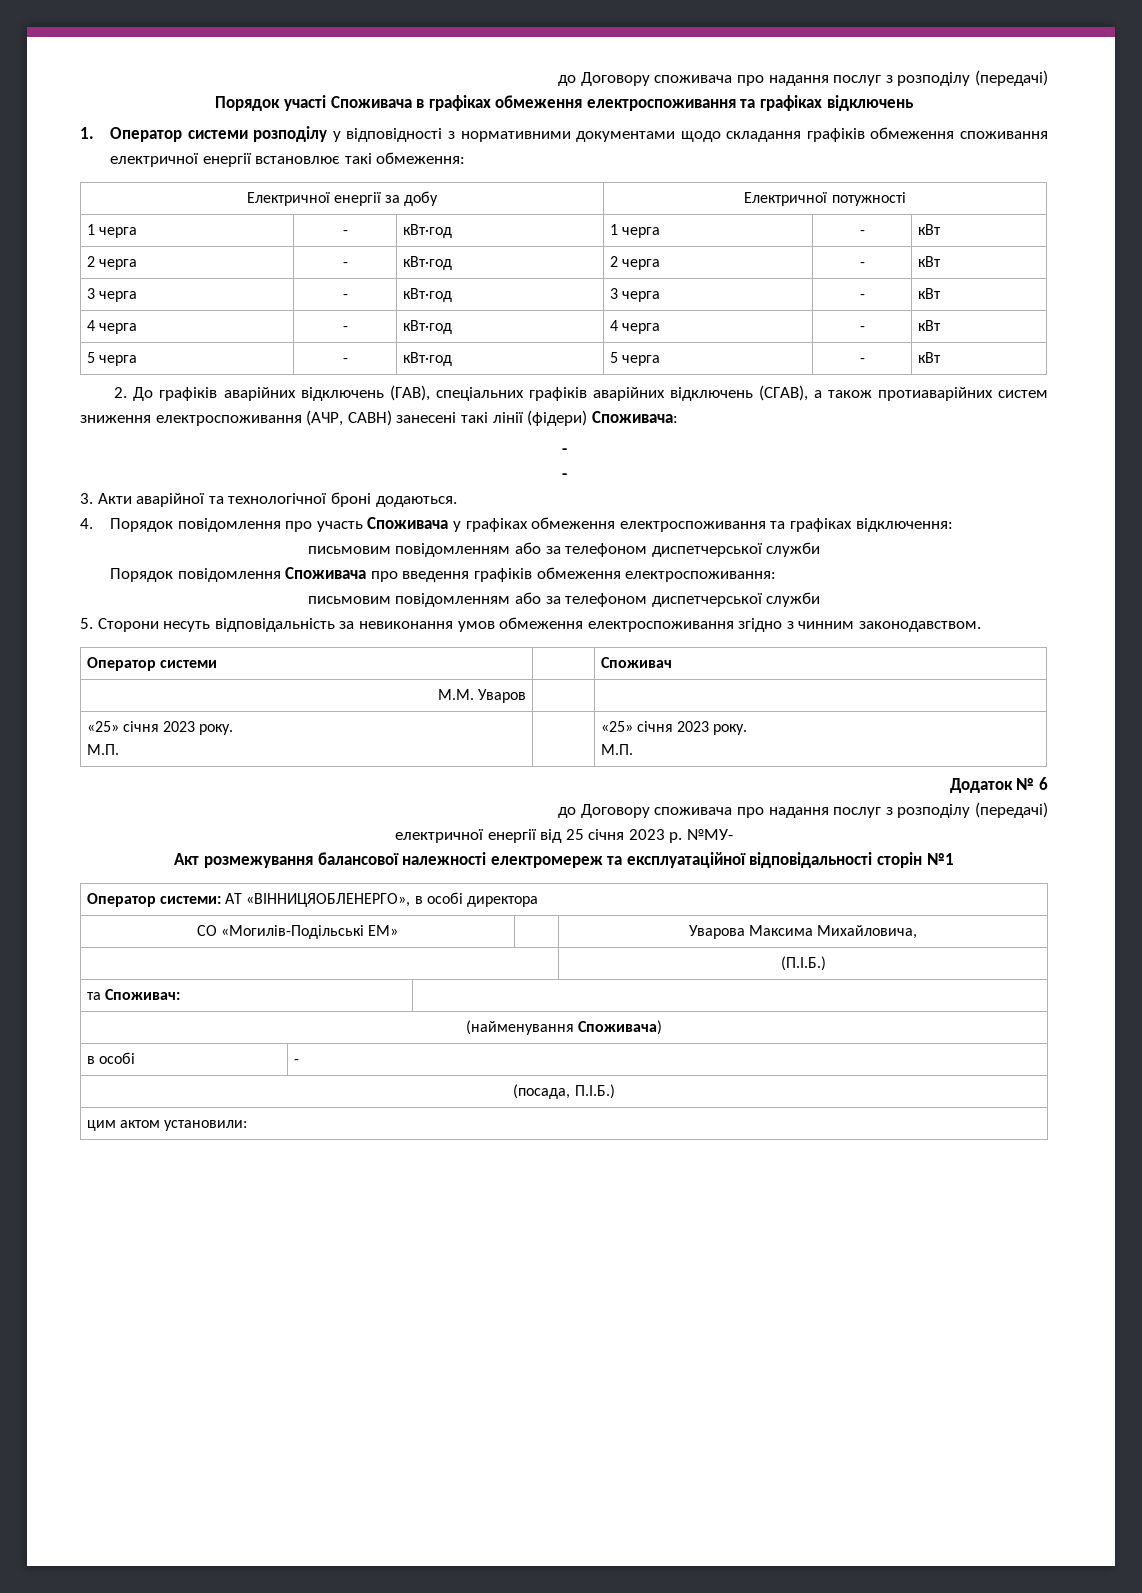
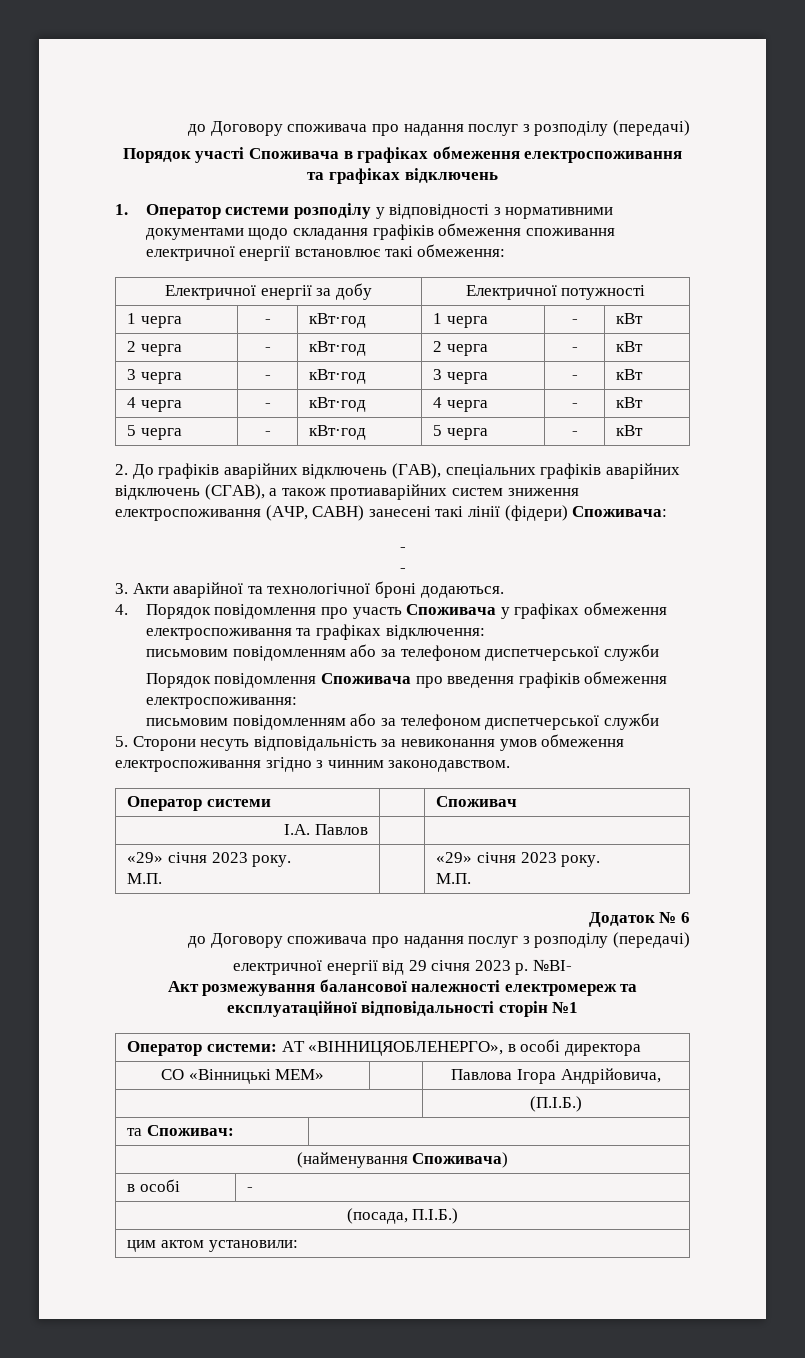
[437,689,527,703] [86,721,119,732] М.М. Уваров | | // «25» -> [284,824,368,835] [127,852,164,863] І.А. Павлов | | // «29»
[600,721,633,732] «25» -> [436,852,473,863] «29»
[565,829,584,840] 25 -> [408,960,427,971] 29
[687,829,734,840] №МУ- -> [533,959,573,971] №ВІ-
[221,925,399,939] [688,925,918,939] «Могилів-Подільські ЕМ» | | Уварова Максима Михайловича, -> [188,1069,325,1084] [451,1068,661,1084] «Вінницькі МЕМ» | | Павлова Ігора Андрійовича,

